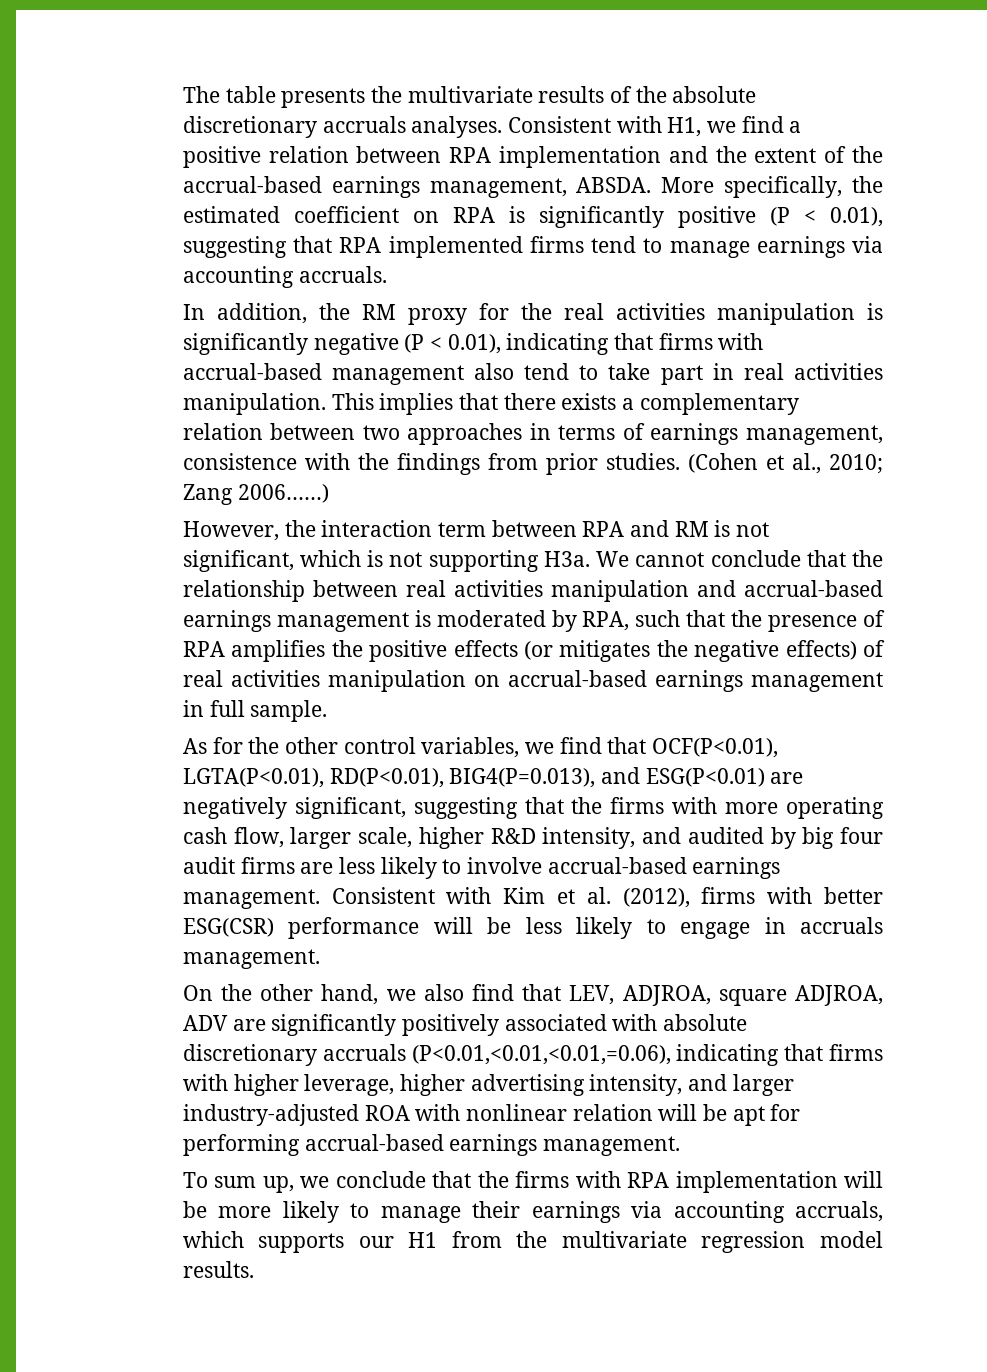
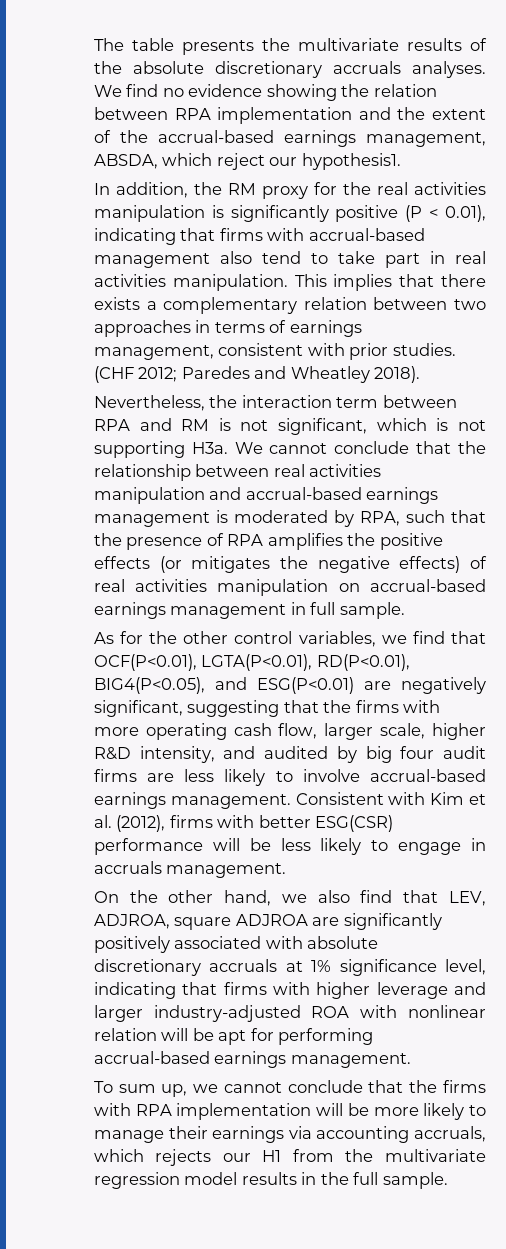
[507,116,802,137] [182,146,261,168] Consistent with H1, we find a positive -> [93,84,370,101] We find no evidence showing the
[576,176,884,198] [182,206,883,228] [182,236,884,258] [182,266,387,288] ABSDA. More specifically, the estimated coefficient on RPA is significantly positive (P < 0.01), suggesting that RPA implemented firms tend to manage earnings via accounting accruals. -> [93,153,401,170] ABSDA, which reject our hypothesis1.
[313,333,399,355] negative -> [335,205,399,222] positive
[182,453,883,475] [182,484,329,505] [182,521,279,541] consistence with the findings from prior studies. (Cohen et al., 2010; Zang 2006……) // However, -> [218,343,456,360] [93,366,421,383] [93,395,205,411] consistent with prior studies. (CHF 2012; Paredes and Wheatley 2018). // Nevertheless,
[449,768,596,788] BIG4(P=0.013), -> [93,677,205,694] BIG4(P<0.05),
[794,985,883,1006] [182,1015,228,1031] ADJROA, ADV -> [235,914,308,926] ADJROA
[411,1045,671,1065] (P<0.01,<0.01,<0.01,=0.06), -> [285,959,486,976] at 1% significance level,
[304,1074,683,1096] leverage, higher advertising intensity, -> [376,982,448,999] leverage
(330, 1182) none -> [223,1082,282,1093] cannot
[258,1233,345,1253] supports -> [155,1149,212,1166] rejects
[182,1261,254,1278] results. -> [241,1172,448,1189] results in the full sample.

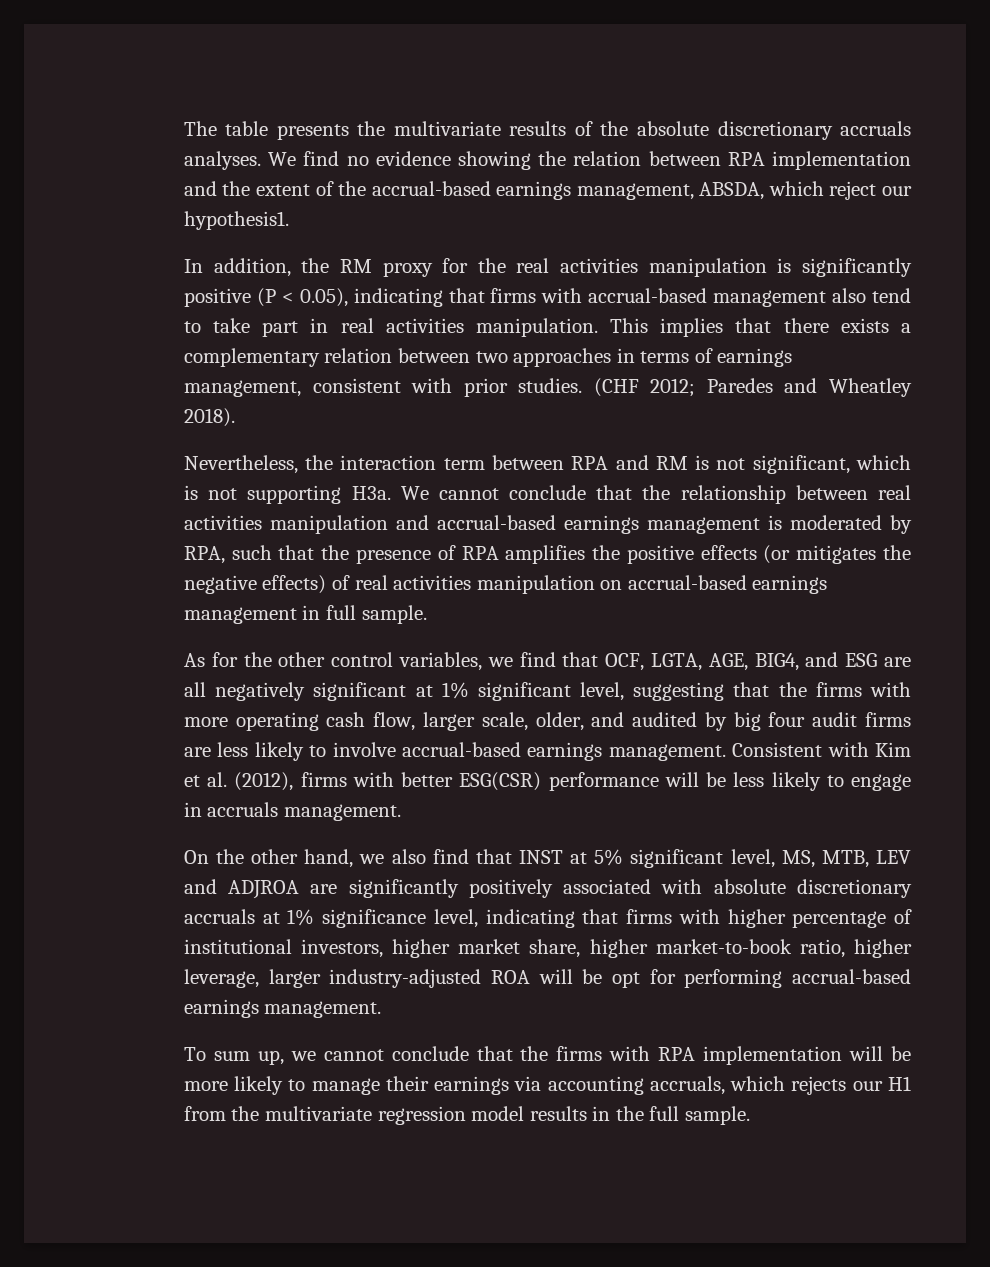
[445,205,487,222] 0.01), -> [299,288,348,307] 0.05),
[93,654,410,671] [93,677,487,694] [93,700,183,717] OCF(P<0.01), LGTA(P<0.01), RD(P<0.01), BIG4(P<0.05), and ESG(P<0.01) are negatively significant, -> [605,652,912,671] [183,682,625,701] OCF, LGTA, AGE, BIG4, and ESG are all negatively significant at 1% significant level,
[432,723,487,740] [93,746,215,763] higher R&D intensity, -> [535,712,584,731] older,
[449,891,487,906] [93,914,232,930] LEV, ADJROA, square -> [519,849,911,868] [183,879,217,894] INST at 5% significant level, MS, MTB, LEV and
[376,982,487,999] [93,1005,487,1022] [93,1028,247,1045] leverage and larger industry-adjusted ROA with nonlinear relation will be apt -> [792,909,913,928] [183,939,912,958] [183,969,640,988] percentage of institutional investors, higher market share, higher market-to-book ratio, higher leverage, larger industry-adjusted ROA will be opt

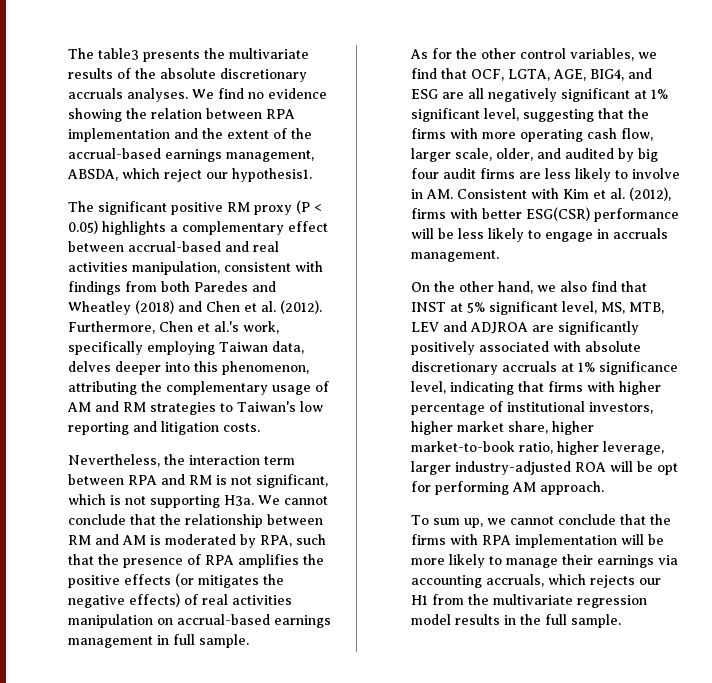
[183,121,269,136] The table -> [67,48,139,60] The table3
[183,258,912,277] [183,288,911,307] [183,318,912,337] [183,348,793,367] [183,378,913,397] [183,408,235,427] In addition, the RM proxy for the real activities manipulation is significantly positive (P < 0.05), indicating that firms with accrual-based management also tend to take part in real activities manipulation. This implies that there exists a complementary relation between two approaches in terms of earnings management, consistent with prior studies. (CHF 2012; Paredes and Wheatley 2018). -> [67,200,322,215] [67,220,328,235] [67,241,279,252] [67,261,323,275] [67,281,276,295] [67,300,322,315] [67,321,279,334] [67,341,304,355] [67,361,309,375] [67,381,329,395] [66,401,323,415] [67,421,260,435] The significant positive RM proxy (P < 0.05) highlights a complementary effect between accrual-based and real activities manipulation, consistent with findings from both Paredes and Wheatley (2018) and Chen et al. (2012). Furthermore, Chen et al.'s work, specifically employing Taiwan data, delves deeper into this phenomenon, attributing the complementary usage of AM and RM strategies to Taiwan's low reporting and litigation costs.
[877,485,911,500] [183,515,760,534] real activities manipulation and accrual-based earnings management -> [67,534,146,545] RM and AM
[401,742,726,761] accrual-based earnings management. -> [410,189,453,199] in AM.
[792,969,912,984] [183,999,382,1018] accrual-based earnings management. -> [511,481,604,495] AM approach.

